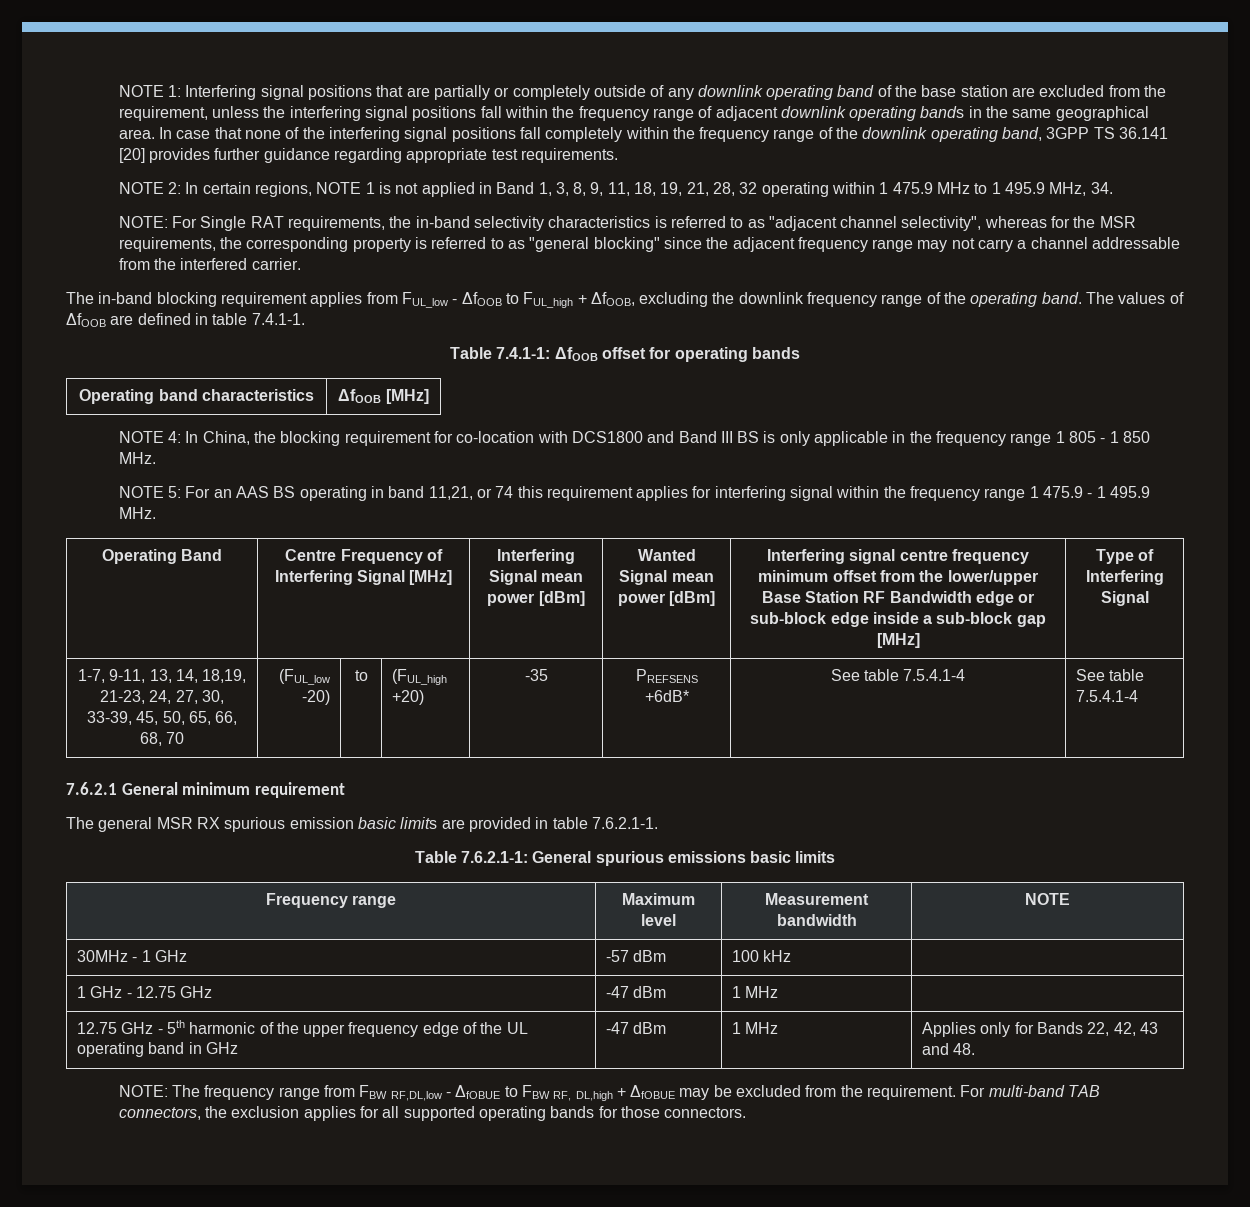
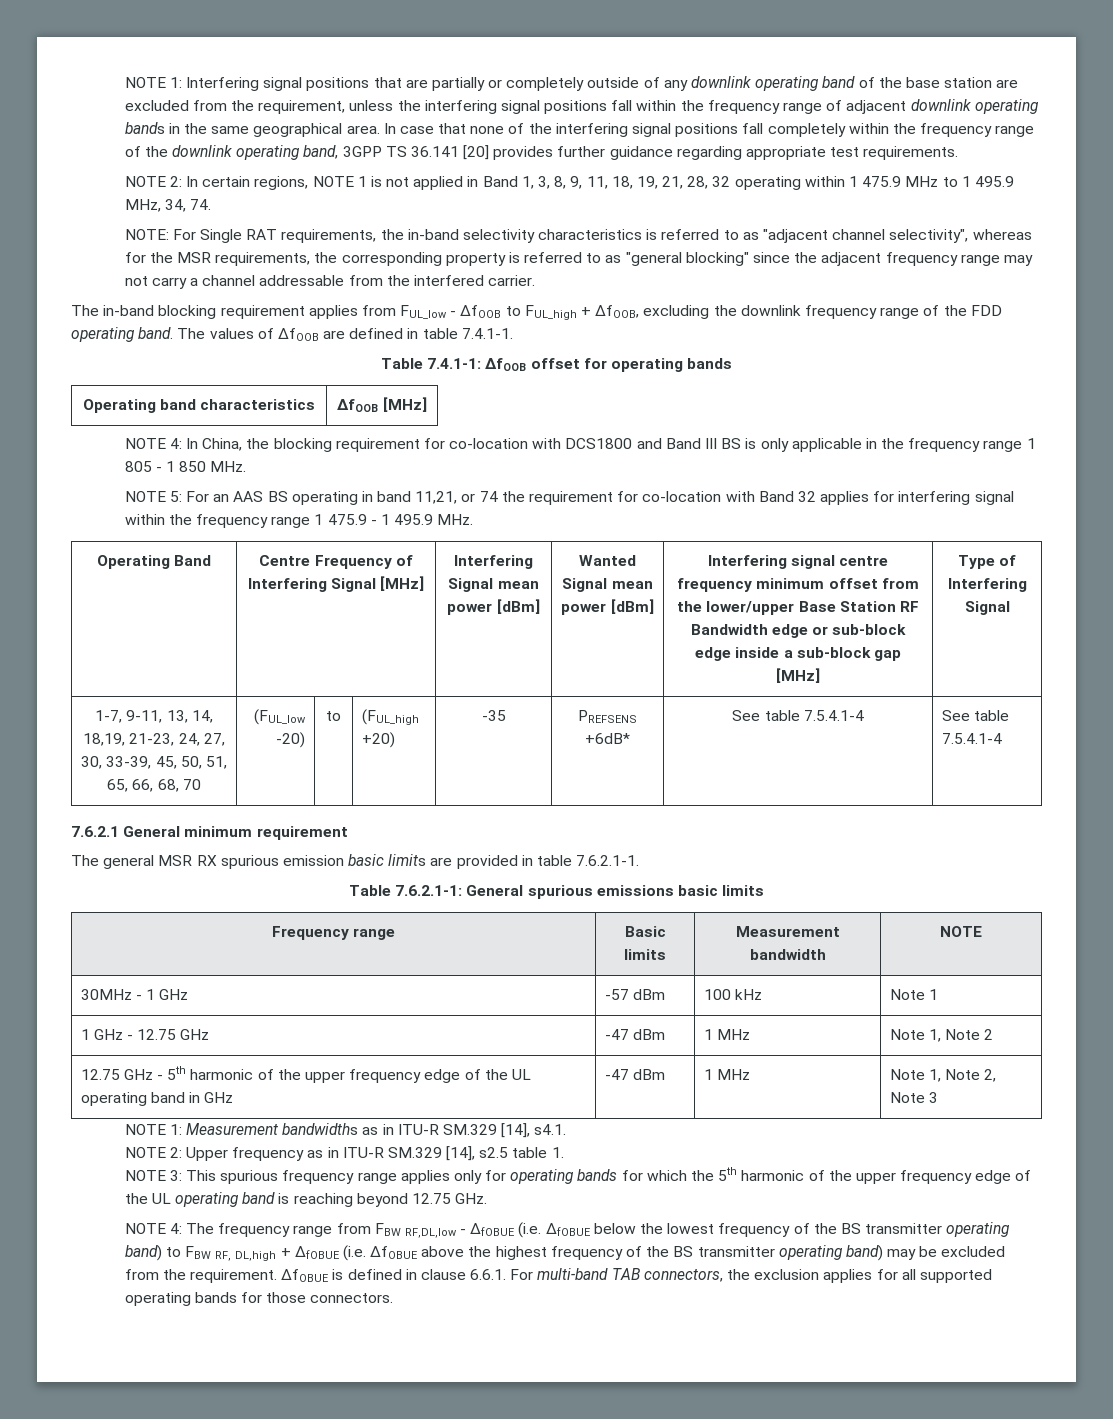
[1090,182,1113,194] 34. -> [164,199,211,212] 34, 74.
(967, 298) none -> [970,305,1002,316] FDD
[517,486,633,501] this requirement -> [501,491,816,505] the requirement for co-location with Band 32
(185, 718) none -> [205,756,227,769] 51,
[622,893,695,905] [641,914,676,926] Maximum level -> [624,926,666,937] [624,949,666,960] Basic limits
(792, 956) none -> [889,989,938,1000] Note 1
(779, 992) none -> [889,1029,994,1042] Note 1, Note 2
[921,1022,1158,1037] [921,1043,976,1055] [118,1085,168,1097] Applies only for Bands 22, 42, 43 and 48. // NOTE: -> [889,1069,997,1082] [889,1092,938,1103] [124,1123,567,1138] [124,1146,564,1161] [124,1167,1032,1184] [124,1192,488,1207] [124,1223,182,1234] Note 1, Note 2, Note 3 // NOTE 1: Measurement bandwidths as in ITU-R SM.329 [14], s4.1. // NOTE 2: Upper frequency as in ITU-R SM.329 [14], s2.5 table 1. // NOTE 3: This spurious frequency range applies only for operating bands for which the 5th harmonic of the upper frequency edge of the UL operating band is reaching beyond 12.75 GHz. // NOTE 4:
(501, 1092) none -> [518,1222,1011,1238] [124,1245,162,1261] (i.e. ΔfOBUE below the lowest frequency of the BS transmitter operating band)
(676, 1092) none -> [342,1245,883,1261] (i.e. ΔfOBUE above the highest frequency of the BS transmitter operating band)
(957, 1092) none -> [281,1269,507,1282] ΔfOBUE is defined in clause 6.6.1.

